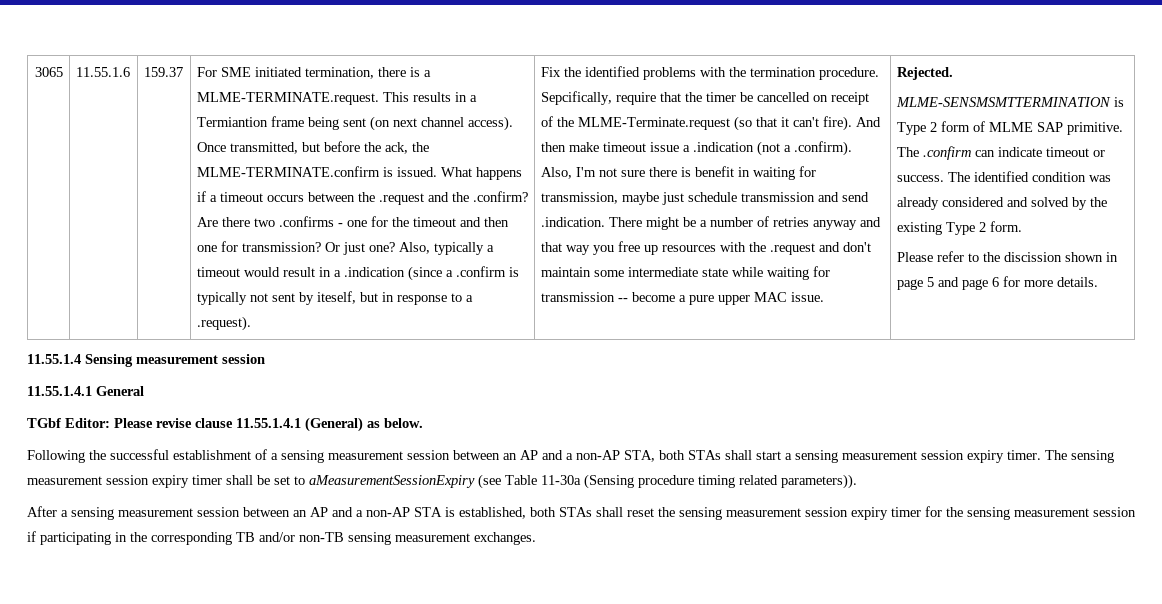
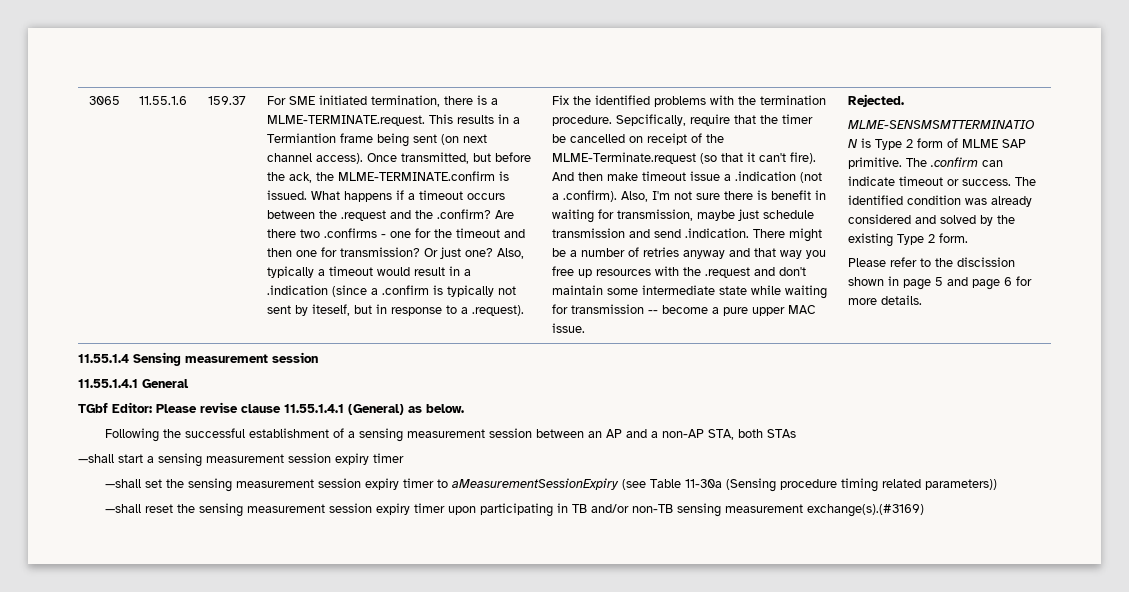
[725,450,752,460] shall -> [78,454,114,463] // —shall
[1007,450,1114,463] [27,475,290,488] timer. The sensing measurement session expiry timer shall be set -> [373,453,404,463] [104,478,434,492] timer // —shall set the sensing measurement session expiry timer
[781,474,857,489] [27,506,623,520] parameters)). // After a sensing measurement session between an AP and a non-AP STA is established, both STAs shall -> [924,479,997,490] [104,504,141,513] parameters)) // —shall
[925,506,1136,520] [27,531,232,545] for the sensing measurement session if participating in the corresponding -> [447,503,568,517] upon participating in
[474,532,536,545] exchanges. -> [806,504,924,517] exchange(s).(#3169)

